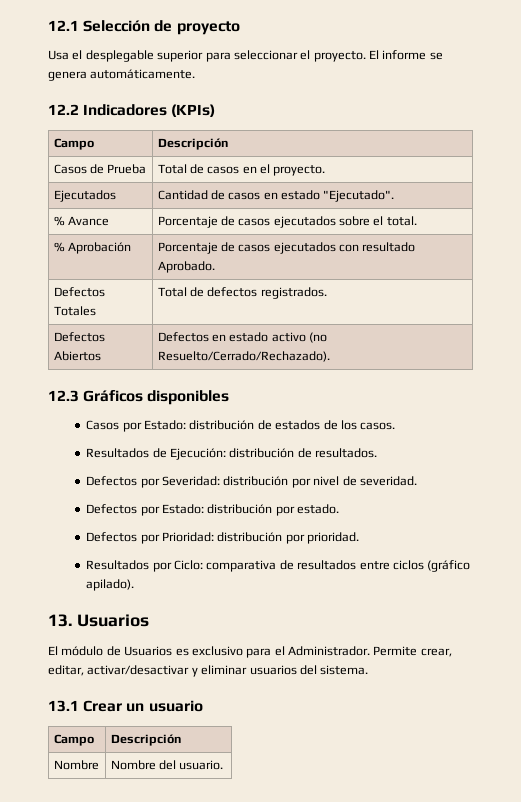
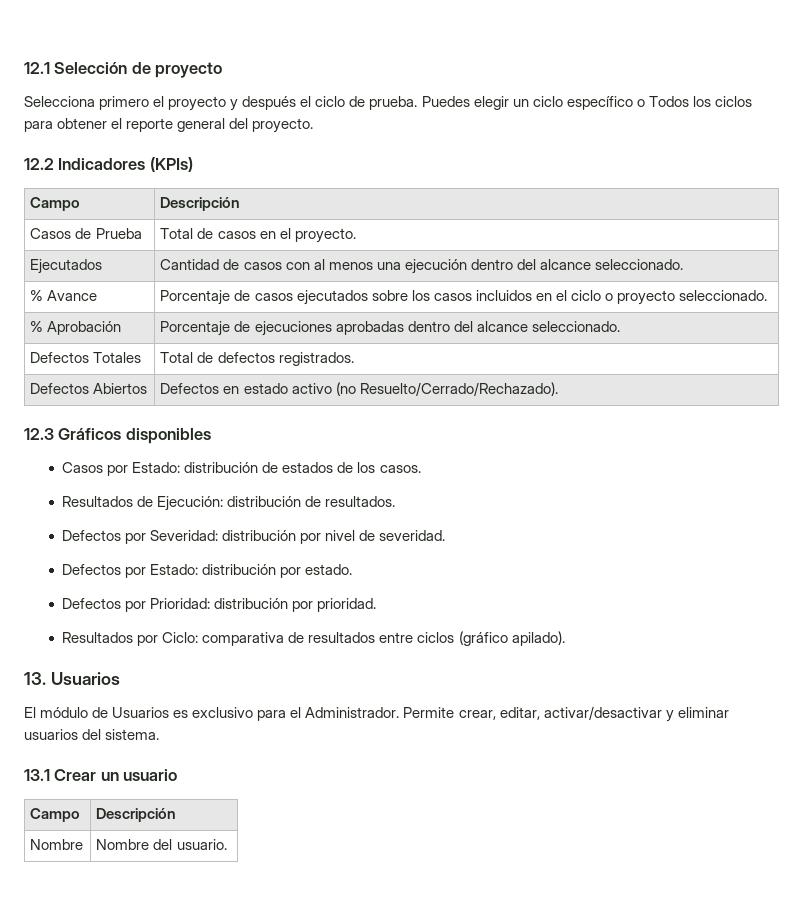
[48,50,443,62] [48,69,196,81] Usa el desplegable superior para seleccionar el proyecto. El informe se genera automáticamente. -> [24,96,752,111] [24,118,314,133] Selecciona primero el proyecto y después el ciclo de prueba. Puedes elegir un ciclo específico o Todos los ciclos para obtener el reporte general del proyecto.
[263,190,395,202] en estado "Ejecutado". -> [285,259,683,274] con al menos una ejecución dentro del alcance seleccionado.
[373,216,417,226] [53,242,131,254] [157,242,416,254] [157,261,215,273] el total. // % Aprobación | Porcentaje de casos ejecutados con resultado Aprobado. -> [411,290,768,305] [30,321,122,335] [160,321,620,336] los casos incluidos en el ciclo o proyecto seleccionado. // % Aprobación | Porcentaje de ejecuciones aprobadas dentro del alcance seleccionado.

